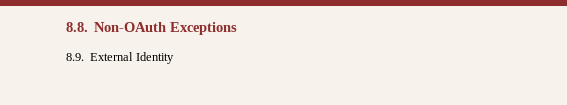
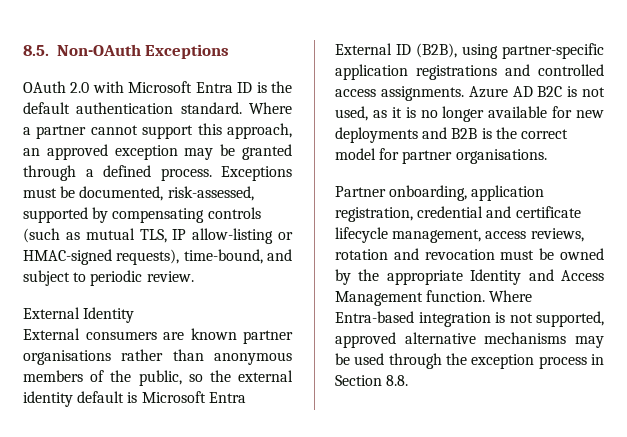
[66,22,88,32] 8.8. -> [23,45,49,56] 8.5.
[66,52,174,64] 8.9. External Identity -> [23,81,292,93] [23,102,292,114] [23,123,292,139] [23,144,292,160] [23,165,292,181] [23,186,254,201] [23,207,261,223] [23,228,293,244] [23,249,292,265] [23,270,194,286] [23,307,135,323] [23,328,293,344] [23,349,292,365] [23,370,293,386] [23,391,246,407] [335,43,604,59] [335,64,604,80] [335,86,605,101] [335,106,604,122] [335,127,568,143] [335,148,547,164] [335,185,545,201] [335,206,581,222] [335,227,584,243] [335,248,604,260] [335,269,604,285] [335,290,533,306] [335,311,604,327] [335,332,604,348] [335,353,604,369] [335,375,409,386] OAuth 2.0 with Microsoft Entra ID is the default authentication standard. Where a partner cannot support this approach, an approved exception may be granted through a defined process. Exceptions must be documented, risk-assessed, supported by compensating controls (such as mutual TLS, IP allow-listing or HMAC-signed requests), time-bound, and subject to periodic review. // External Identity // External consumers are known partner organisations rather than anonymous members of the public, so the external identity default is Microsoft Entra External ID (B2B), using partner-specific application registrations and controlled access assignments. Azure AD B2C is not used, as it is no longer available for new deployments and B2B is the correct model for partner organisations. // Partner onboarding, application registration, credential and certificate lifecycle management, access reviews, rotation and revocation must be owned by the appropriate Identity and Access Management function. Where Entra-based integration is not supported, approved alternative mechanisms may be used through the exception process in Section 8.8.

